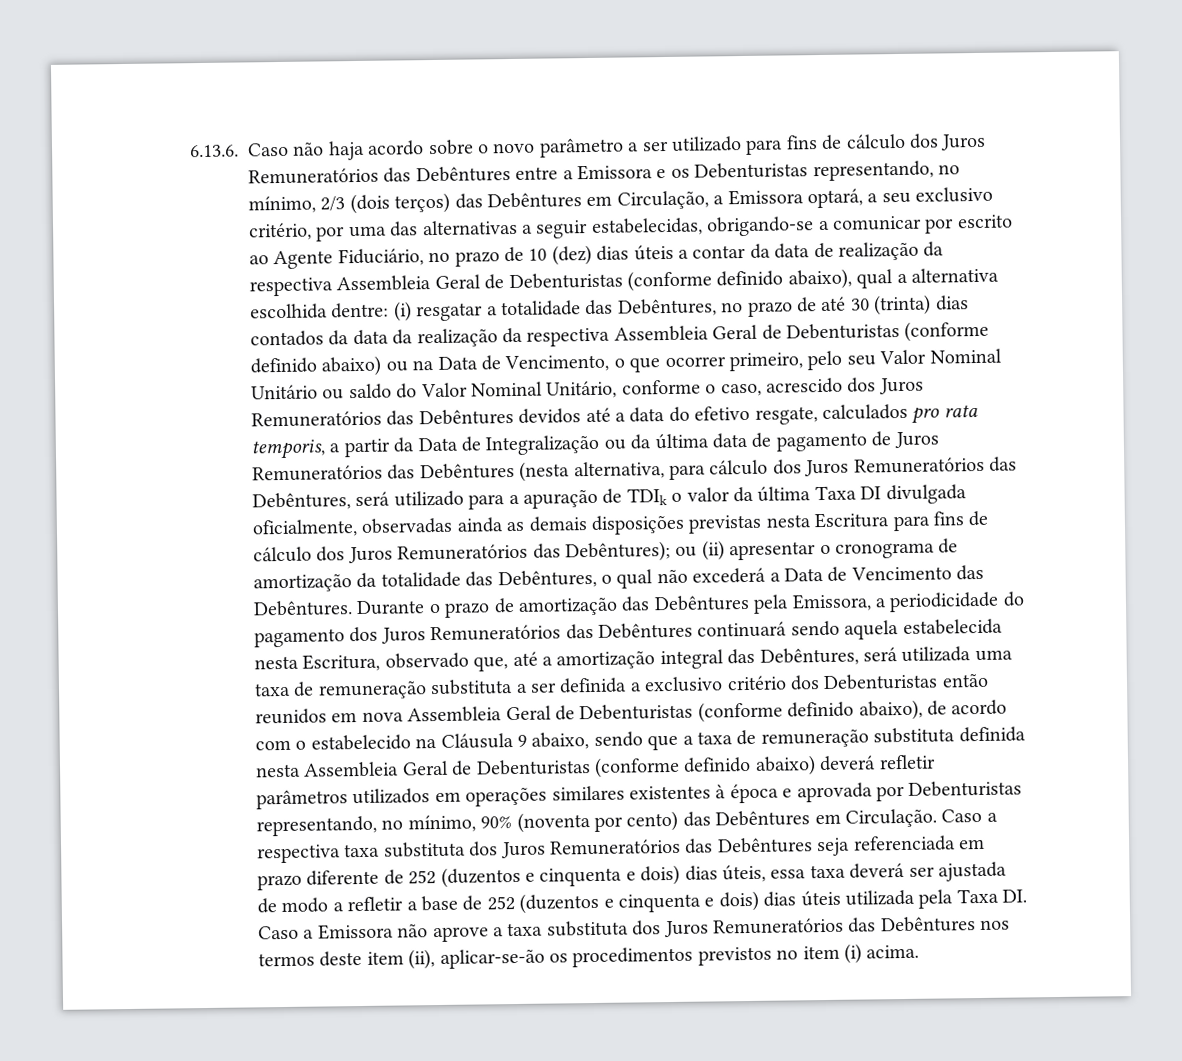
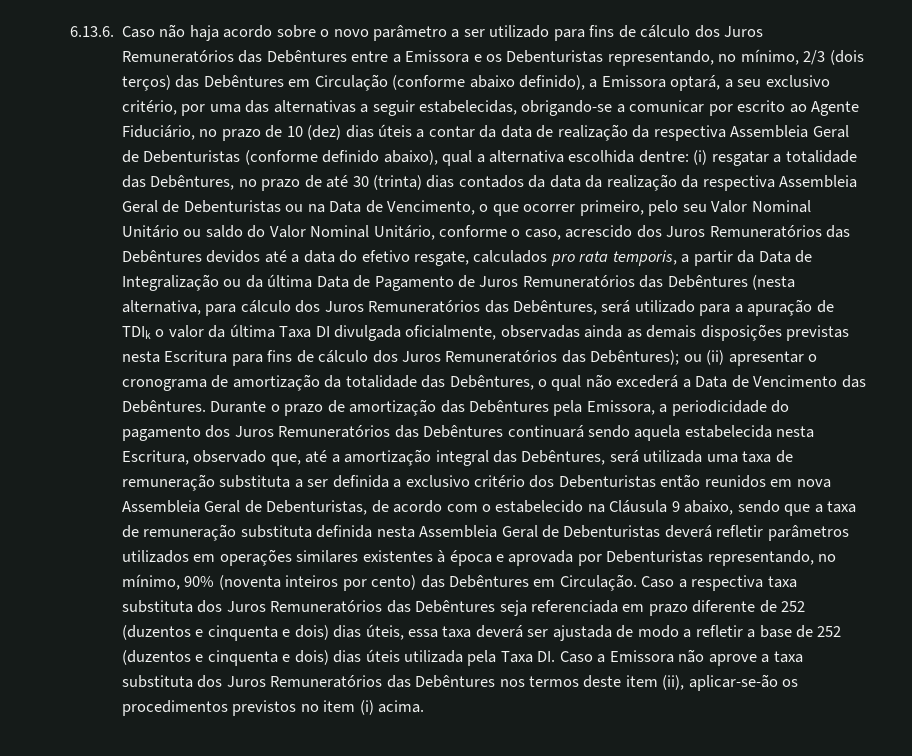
[616,190,709,210] Circulação, -> [314,74,585,91] Circulação (conforme abaixo definido),
[904,320,990,342] [249,355,382,377] (conforme definido abaixo) -> (281, 206) none
[711,432,867,452] data de pagamento -> [316,275,454,291] Data de Pagamento
[579,699,923,723] Debenturistas (conforme definido abaixo), -> [266,500,368,515] Debenturistas,
[593,755,816,778] (conforme definido abaixo) -> (661, 531) none
(591, 822) none -> [285,575,339,587] inteiros

